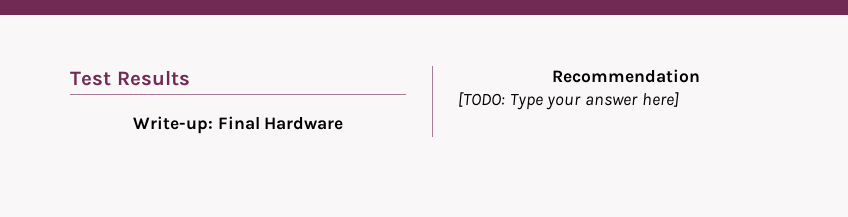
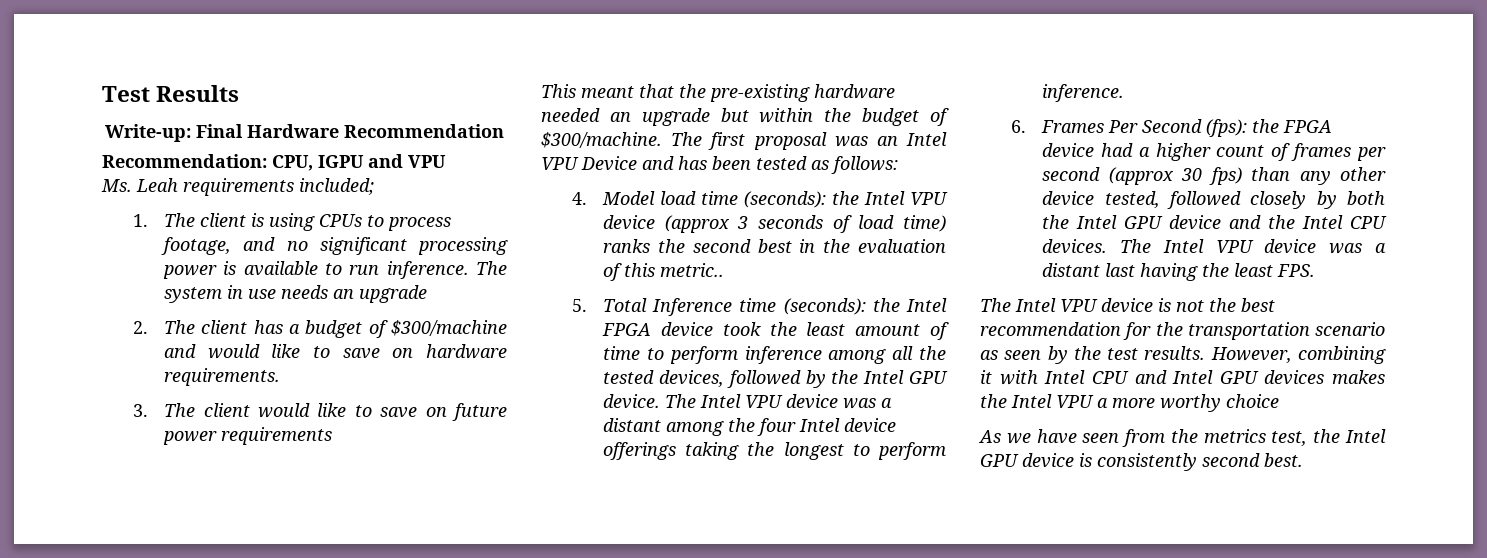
[458,92,679,110] [TODO: Type your answer here] -> [102,154,446,171] [101,178,374,196] [133,213,452,231] [161,237,508,255] [163,261,508,279] [164,285,428,303] [133,320,508,338] [164,344,507,359] [164,368,281,386] [133,403,507,421] [163,427,333,445] [541,84,895,102] [541,108,949,126] [541,132,947,150] [541,156,898,174] [572,191,949,208] [603,215,946,233] [603,239,946,254] [603,263,725,281] [572,298,947,316] [602,322,949,340] [603,346,946,364] [603,370,948,388] [603,394,893,409] [603,418,897,436] [603,442,946,460] [1042,84,1125,102] [1011,119,1333,137] [1042,143,1386,161] [1042,167,1386,185] [1042,191,1385,209] [1042,215,1387,230] [1042,239,1386,254] [1042,263,1316,281] [980,298,1275,313] [980,322,1385,340] [980,346,1386,364] [980,370,1385,385] [980,394,1279,412] [978,429,1386,447] [980,453,1303,471] Recommendation: CPU, IGPU and VPU // Ms. Leah requirements included; // 1. The client is using CPUs to process footage, and no significant processing power is available to run inference. The system in use needs an upgrade // 2. The client has a budget of $300/machine and would like to save on hardware requirements. // 3. The client would like to save on future power requirements // This meant that the pre-existing hardware needed an upgrade but within the budget of $300/machine. The first proposal was an Intel VPU Device and has been tested as follows: // 4. Model load time (seconds): the Intel VPU device (approx 3 seconds of load time) ranks the second best in the evaluation of this metric.. // 5. Total Inference time (seconds): the Intel FPGA device took the least amount of time to perform inference among all the tested devices, followed by the Intel GPU device. The Intel VPU device was a distant among the four Intel device offerings taking the longest to perform inference. // 6. Frames Per Second (fps): the FPGA device had a higher count of frames per second (approx 30 fps) than any other device tested, followed closely by both the Intel GPU device and the Intel CPU devices. The Intel VPU device was a distant last having the least FPS. // The Intel VPU device is not the best recommendation for the transportation scenario as seen by the test results. However, combining it with Intel CPU and Intel GPU devices makes the Intel VPU a more worthy choice // As we have seen from the metrics test, the Intel GPU device is consistently second best.

